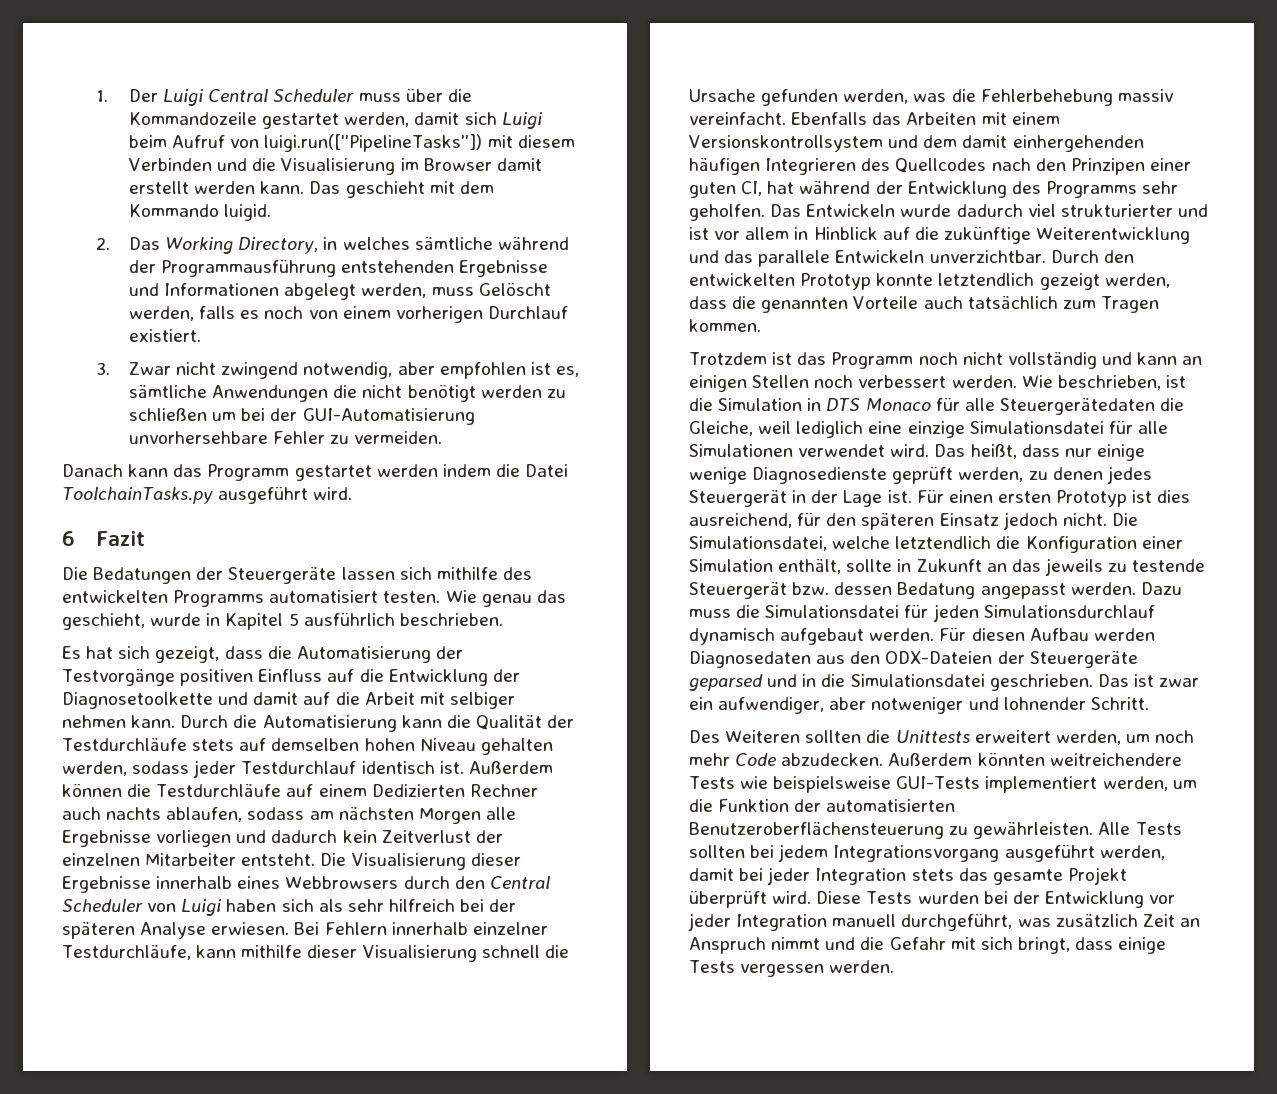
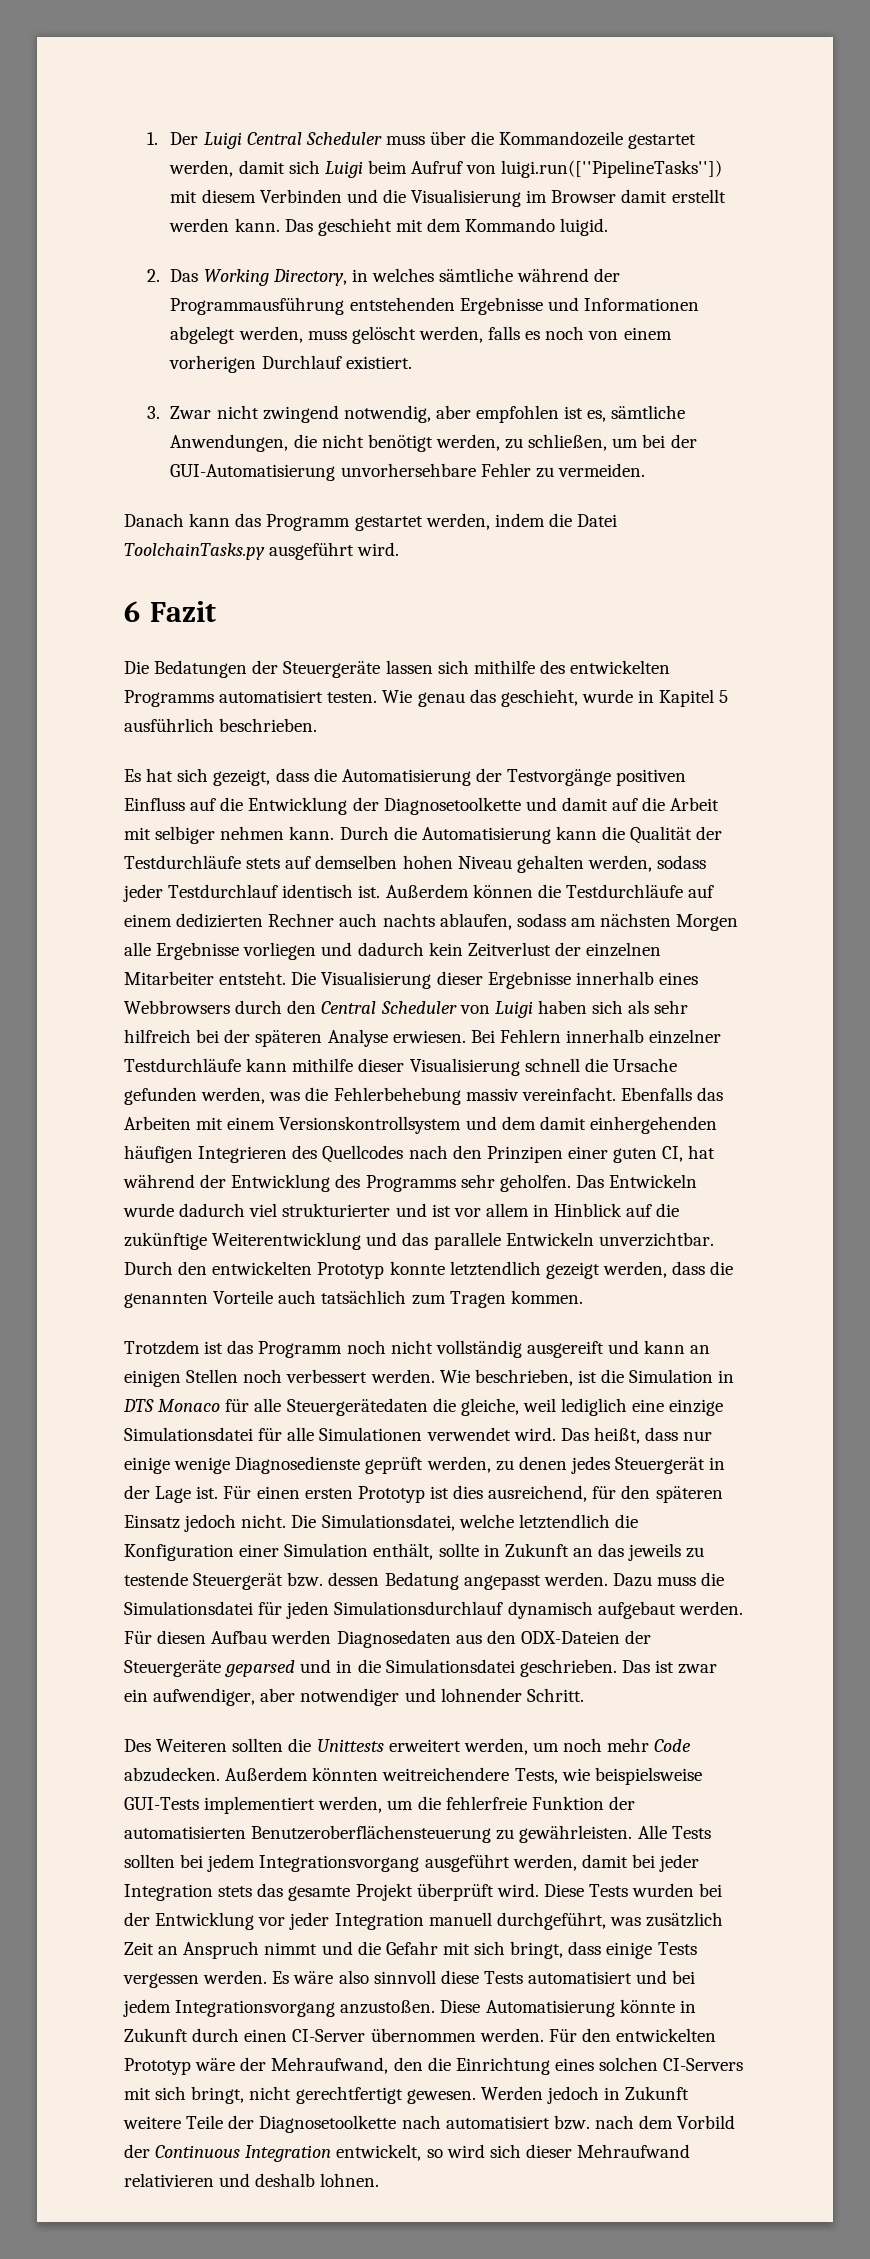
[478,282,551,296] Gelöscht -> [351,326,416,344] gelöscht
[212,385,329,402] Anwendungen -> [170,434,289,452] Anwendungen,
[480,385,566,398] [129,408,208,421] werden zu schließen -> [435,434,608,451] werden, zu schließen,
[376,464,438,477] werden -> [425,513,490,530] werden,
[371,784,465,797] Dedizierten -> [176,913,264,928] dedizierten
[62,945,191,960] Testdurchläufe, -> [124,1058,241,1072] Testdurchläufe
(1097, 360) none -> [526,1341,604,1358] ausgereift
[689,421,753,436] Gleiche, -> [460,1398,519,1416] gleiche,
[871,697,964,714] notweniger -> [300,1688,400,1706] notwendiger
[689,776,735,789] Tests -> [514,1768,558,1784] Tests,
(713, 805) none -> [445,1796,527,1810] fehlerfreie
(895, 966) none -> [272,1970,696,1984] [123,1999,696,2017] [124,2028,717,2042] [124,2057,744,2075] [124,2086,690,2104] [123,2115,736,2133] [124,2144,691,2162] [124,2173,380,2187] Es wäre also sinnvoll diese Tests automatisiert und bei jedem Integrationsvorgang anzustoßen. Diese Automatisierung könnte in Zukunft durch einen CI-Server übernommen werden. Für den entwickelten Prototyp wäre der Mehraufwand, den die Einrichtung eines solchen CI-Servers mit sich bringt, nicht gerechtfertigt gewesen. Werden jedoch in Zukunft weitere Teile der Diagnosetoolkette nach automatisiert bzw. nach dem Vorbild der Continuous Integration entwickelt, so wird sich dieser Mehraufwand relativieren und deshalb lohnen.

